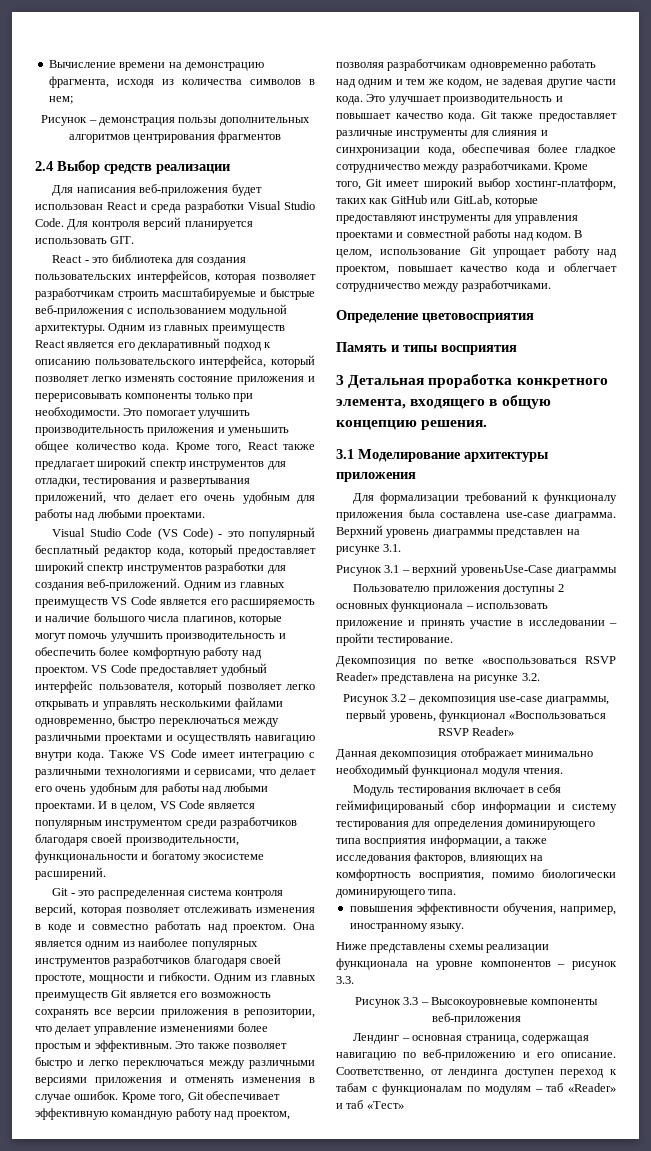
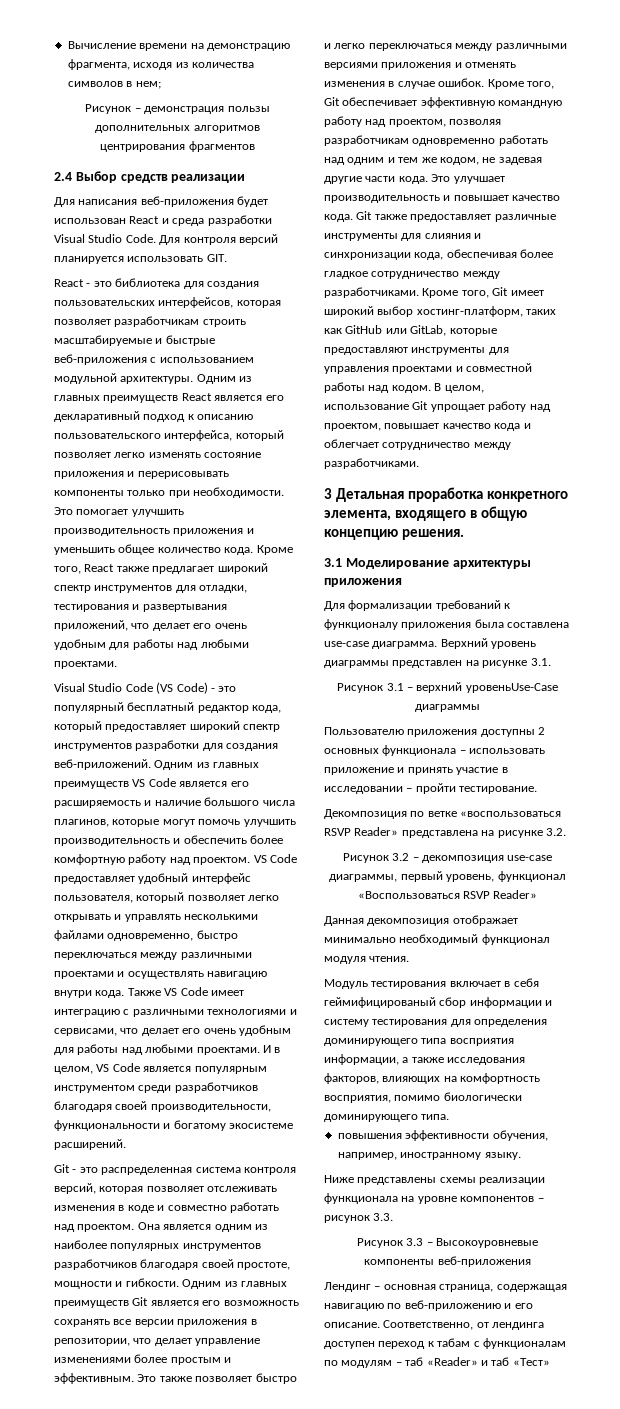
[336,310,534,323] [336,342,517,355] // Определение цветовосприятия // Память и типы восприятия -> (419, 463) none

